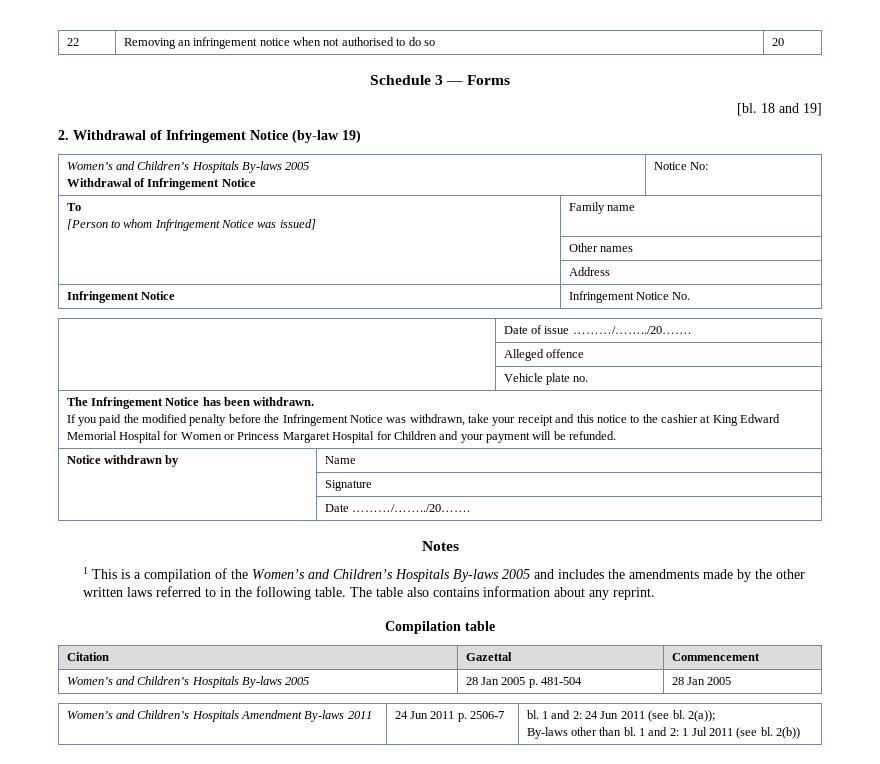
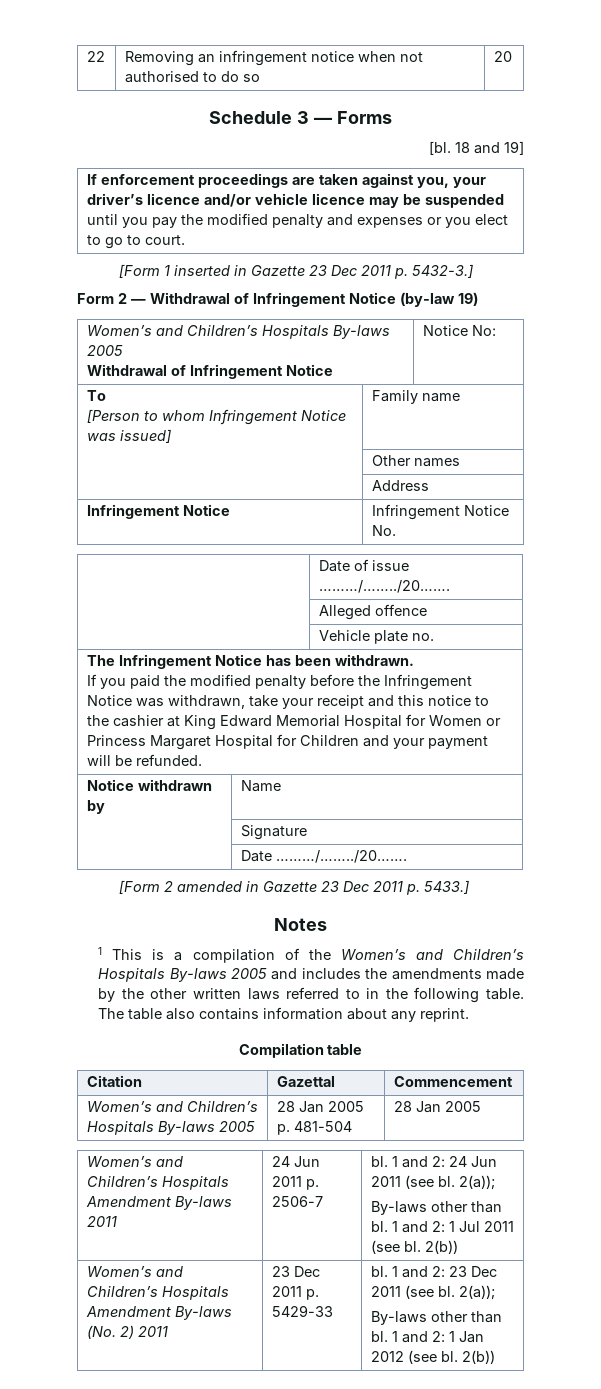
[58,130,69,140] // 2. -> [86,173,486,188] [86,193,504,208] [86,213,508,228] [86,235,185,249] [119,264,474,279] [77,293,146,304] // If enforcement proceedings are taken against you, your driver’s licence and/or vehicle licence may be suspended until you pay the modified penalty and expenses or you elect to go to court. // [Form 1 inserted in Gazette 23 Dec 2011 p. 5432-3.] // Form 2 —
(470, 508) none -> [119,880,470,895] // [Form 2 amended in Gazette 23 Dec 2011 p. 5433.]
(801, 733) none -> [86,1266,183,1277] [86,1286,229,1300] [85,1306,232,1320] [86,1325,168,1339] [271,1266,320,1277] [271,1286,319,1300] [271,1305,333,1317] [370,1266,497,1278] [370,1285,495,1300] [370,1311,502,1325] [370,1331,484,1343] [370,1350,495,1364] // Women’s and Children’s Hospitals Amendment By-laws (No. 2) 2011 | 23 Dec 2011 p. 5429-33 | bl. 1 and 2: 23 Dec 2011 (see bl. 2(a)); // By-laws other than bl. 1 and 2: 1 Jan 2012 (see bl. 2(b))

